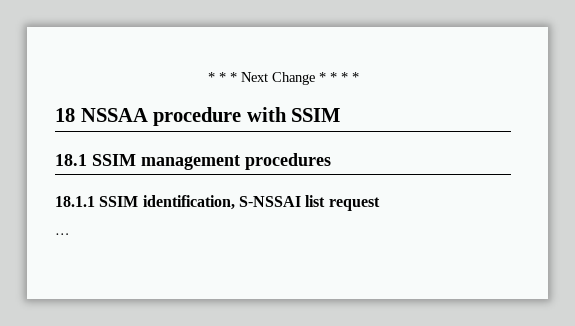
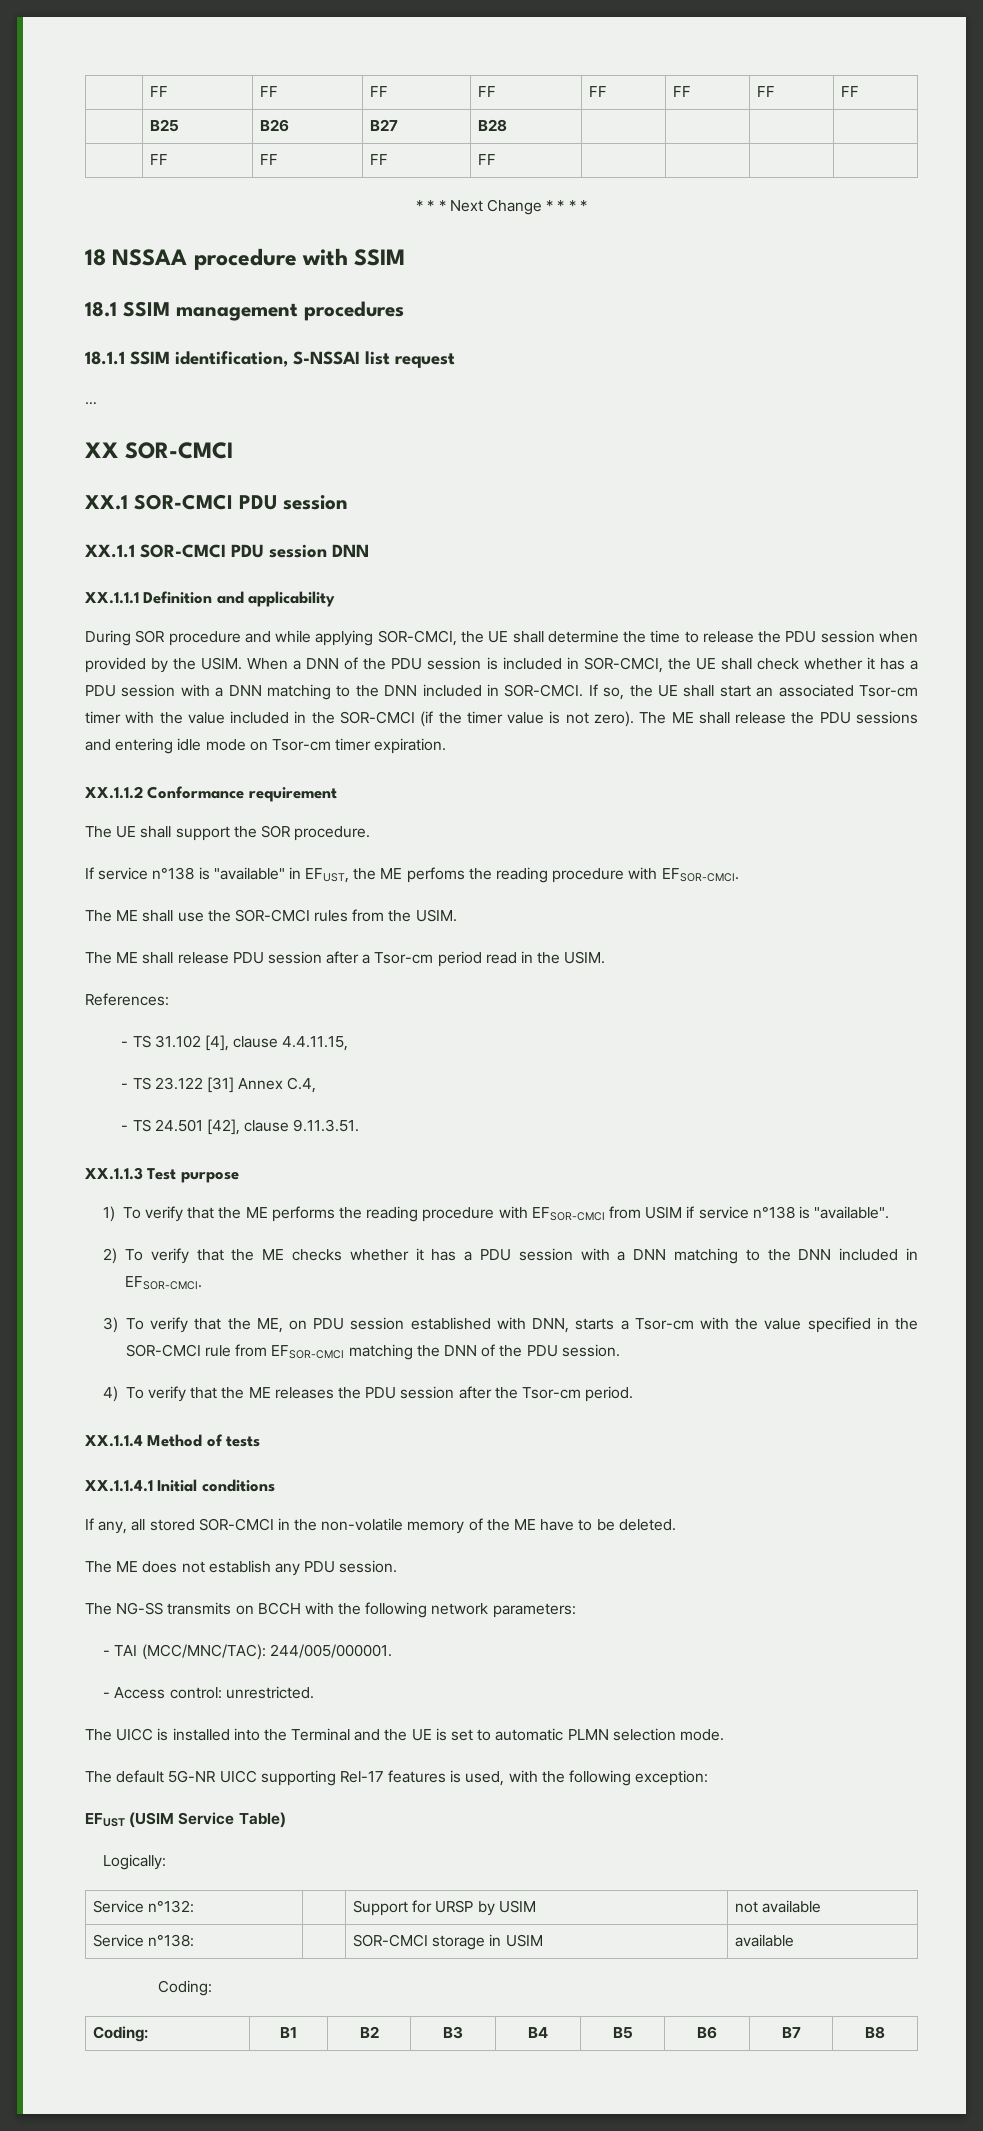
(207, 77) none -> [150,86,169,97] [260,86,279,97] [370,86,389,97] [478,86,497,97] [589,86,608,97] [673,86,692,97] [757,86,776,97] [841,86,860,97] [150,119,180,132] [260,119,290,132] [370,119,399,131] [478,119,508,132] [150,154,169,165] [260,154,279,165] [370,154,389,165] [478,154,497,165] | FF | FF | FF | FF | FF | FF | FF | FF // | B25 | B26 | B27 | B28 | | | | // | FF | FF | FF | FF | | | | //
(70, 234) none -> [85,442,234,459] [85,494,348,510] [85,544,369,558] [85,591,336,607] [85,630,919,646] [85,657,918,673] [85,684,918,700] [85,711,919,727] [85,738,447,754] [85,786,337,802] [85,825,371,841] [85,867,739,883] [85,909,457,922] [85,951,606,967] [85,993,169,1006] [121,1035,349,1051] [121,1077,317,1093] [121,1119,360,1135] [85,1167,239,1183] [103,1206,890,1222] [103,1248,918,1264] [124,1276,202,1290] [103,1317,919,1333] [125,1344,620,1360] [103,1386,634,1402] [85,1434,261,1447] [85,1479,275,1492] [85,1518,676,1534] [85,1560,398,1576] [85,1602,576,1618] [103,1644,392,1660] [103,1686,314,1699] [85,1728,724,1741] [85,1770,709,1786] [85,1812,286,1828] [103,1854,167,1870] [93,1900,195,1913] [353,1900,536,1916] [735,1900,822,1913] [93,1934,195,1947] [353,1934,543,1950] [735,1934,795,1947] [157,1980,212,1996] [93,2026,149,2042] [280,2027,297,2038] [359,2026,379,2038] [443,2026,463,2039] [528,2027,548,2038] [612,2027,633,2039] [697,2026,717,2039] [781,2027,801,2038] [865,2026,885,2039] // XX SOR-CMCI // XX.1 SOR-CMCI PDU session // XX.1.1 SOR-CMCI PDU session DNN // XX.1.1.1 Definition and applicability // During SOR procedure and while applying SOR-CMCI, the UE shall determine the time to release the PDU session when provided by the USIM. When a DNN of the PDU session is included in SOR-CMCI, the UE shall check whether it has a PDU session with a DNN matching to the DNN included in SOR-CMCI. If so, the UE shall start an associated Tsor-cm timer with the value included in the SOR-CMCI (if the timer value is not zero). The ME shall release the PDU sessions and entering idle mode on Tsor-cm timer expiration. // XX.1.1.2 Conformance requirement // The UE shall support the SOR procedure. // If service n°138 is "available" in EFUST, the ME perfoms the reading procedure with EFSOR-CMCI. // The ME shall use the SOR-CMCI rules from the USIM. // The ME shall release PDU session after a Tsor-cm period read in the USIM. // References: // - TS 31.102 [4], clause 4.4.11.15, // - TS 23.122 [31] Annex C.4, // - TS 24.501 [42], clause 9.11.3.51. // XX.1.1.3 Test purpose // 1) To verify that the ME performs the reading procedure with EFSOR-CMCI from USIM if service n°138 is "available". // 2) To verify that the ME checks whether it has a PDU session with a DNN matching to the DNN included in EFSOR-CMCI. // 3) To verify that the ME, on PDU session established with DNN, starts a Tsor-cm with the value specified in the SOR-CMCI rule from EFSOR-CMCI matching the DNN of the PDU session. // 4) To verify that the ME releases the PDU session after the Tsor-cm period. // XX.1.1.4 Method of tests // XX.1.1.4.1 Initial conditions // If any, all stored SOR-CMCI in the non-volatile memory of the ME have to be deleted. // The ME does not establish any PDU session. // The NG-SS transmits on BCCH with the following network parameters: // - TAI (MCC/MNC/TAC): 244/005/000001. // - Access control: unrestricted. // The UICC is installed into the Terminal and the UE is set to automatic PLMN selection mode. // The default 5G-NR UICC supporting Rel-17 features is used, with the following exception: // EFUST (USIM Service Table) // Logically: // Service n°132: | | Support for URSP by USIM | not available // Service n°138: | | SOR-CMCI storage in USIM | available // Coding: // Coding: | B1 | B2 | B3 | B4 | B5 | B6 | B7 | B8

